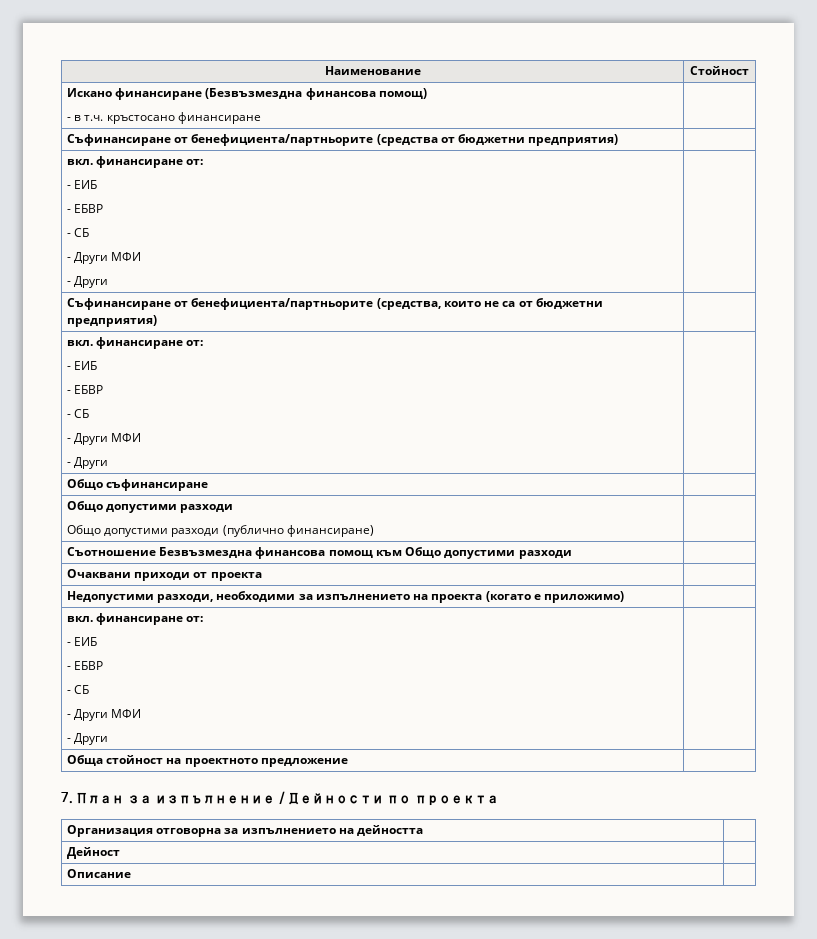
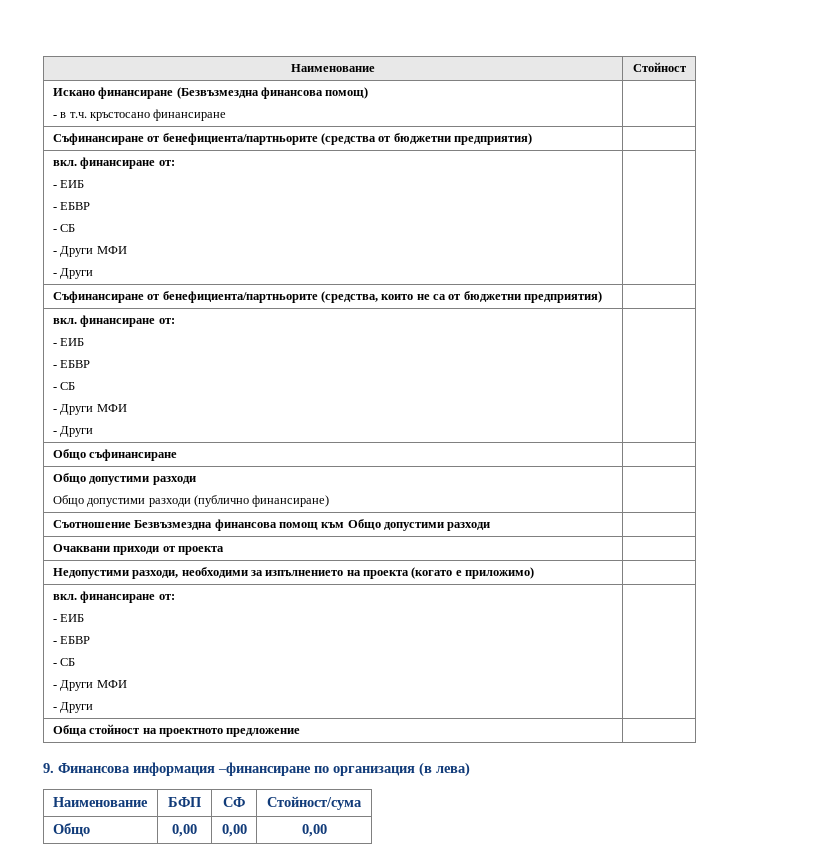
[61,791,499,806] [66,825,424,837] [66,847,120,859] [66,869,131,878] 7. План за изпълнение / Дейности по проекта // Организация отговорна за изпълнението на дейността | // Дейност | // Описание | -> [43,762,470,777] [52,797,148,807] [168,797,201,807] [223,797,245,807] [267,796,362,810] [52,823,90,837] [172,824,197,837] [221,824,247,837] [301,824,327,837] 9. Финансова информация –финансиране по организация (в лева) // Наименование | БФП | СФ | Стойност/сума // Общо | 0,00 | 0,00 | 0,00

